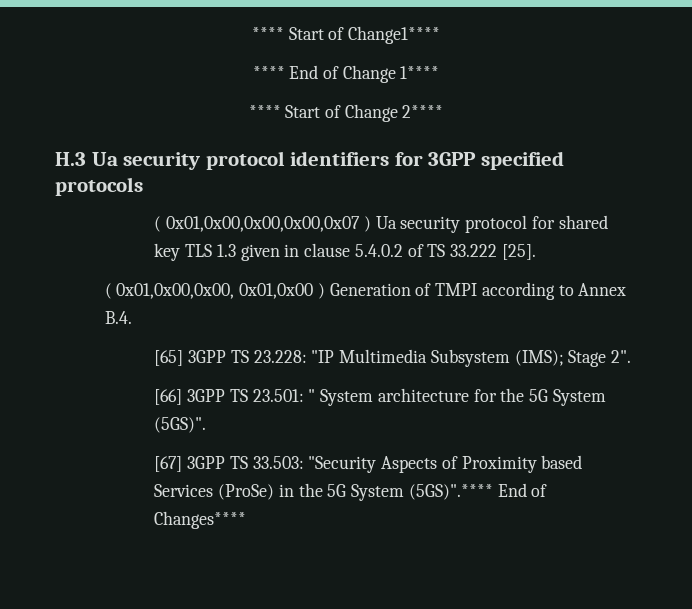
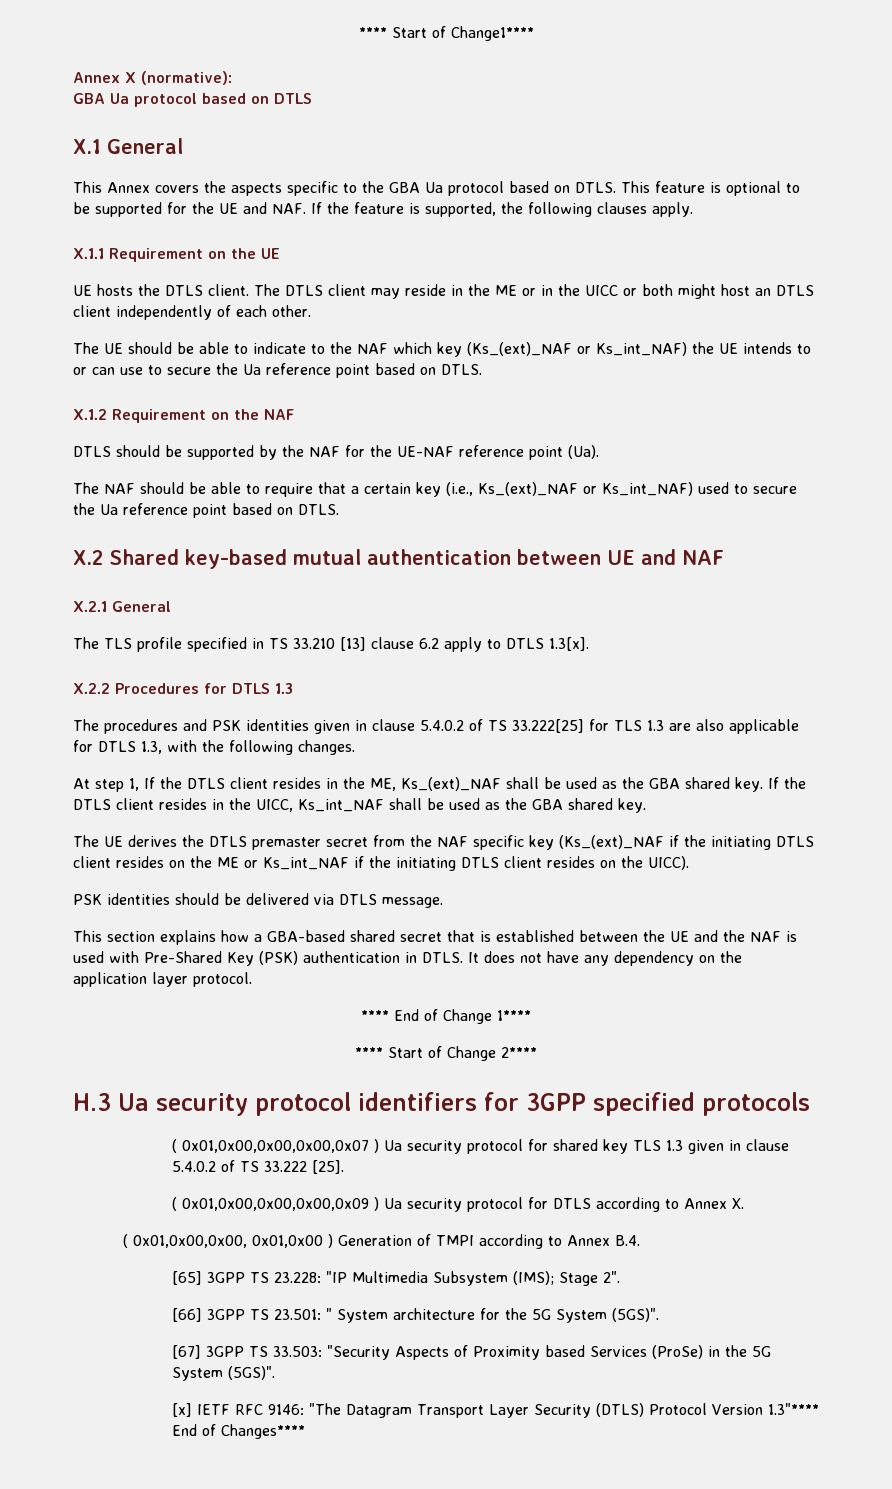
(441, 35) none -> [73,71,232,85] [73,93,312,107] [73,138,183,154] [73,181,800,196] [73,202,693,217] [73,248,280,262] [73,284,814,299] [73,305,311,320] [73,342,811,357] [73,363,482,378] [73,409,294,423] [73,445,599,460] [73,482,797,497] [73,503,339,518] [73,549,724,569] [73,601,171,612] [73,637,589,652] [73,683,293,694] [73,719,799,734] [73,740,355,755] [73,777,806,792] [73,798,646,813] [73,835,814,850] [73,856,689,871] [73,893,443,908] [73,930,797,945] [73,951,742,966] [73,972,252,987] // Annex X (normative): // GBA Ua protocol based on DTLS // X.1 General // This Annex covers the aspects specific to the GBA Ua protocol based on DTLS. This feature is optional to be supported for the UE and NAF. If the feature is supported, the following clauses apply. // X.1.1 Requirement on the UE // UE hosts the DTLS client. The DTLS client may reside in the ME or in the UICC or both might host an DTLS client independently of each other. // The UE should be able to indicate to the NAF which key (Ks_(ext)_NAF or Ks_int_NAF) the UE intends to or can use to secure the Ua reference point based on DTLS. // X.1.2 Requirement on the NAF // DTLS should be supported by the NAF for the UE-NAF reference point (Ua). // The NAF should be able to require that a certain key (i.e., Ks_(ext)_NAF or Ks_int_NAF) used to secure the Ua reference point based on DTLS. // X.2 Shared key-based mutual authentication between UE and NAF // X.2.1 General // The TLS profile specified in TS 33.210 [13] clause 6.2 apply to DTLS 1.3[x]. // X.2.2 Procedures for DTLS 1.3 // The procedures and PSK identities given in clause 5.4.0.2 of TS 33.222[25] for TLS 1.3 are also applicable for DTLS 1.3, with the following changes. // At step 1, If the DTLS client resides in the ME, Ks_(ext)_NAF shall be used as the GBA shared key. If the DTLS client resides in the UICC, Ks_int_NAF shall be used as the GBA shared key. // The UE derives the DTLS premaster secret from the NAF specific key (Ks_(ext)_NAF if the initiating DTLS client resides on the ME or Ks_int_NAF if the initiating DTLS client resides on the UICC). // PSK identities should be delivered via DTLS message. // This section explains how a GBA-based shared secret that is established between the UE and the NAF is used with Pre-Shared Key (PSK) authentication in DTLS. It does not have any dependency on the application layer protocol.
(536, 252) none -> [171,1197,744,1212] // ( 0x01,0x00,0x00,0x00,0x09 ) Ua security protocol for DTLS according to Annex X.
[408,484,493,500] (5GS)".**** -> [227,1366,275,1380] [171,1403,819,1418] (5GS)". // [x] IETF RFC 9146: "The Datagram Transport Layer Security (DTLS) Protocol Version 1.3"****

